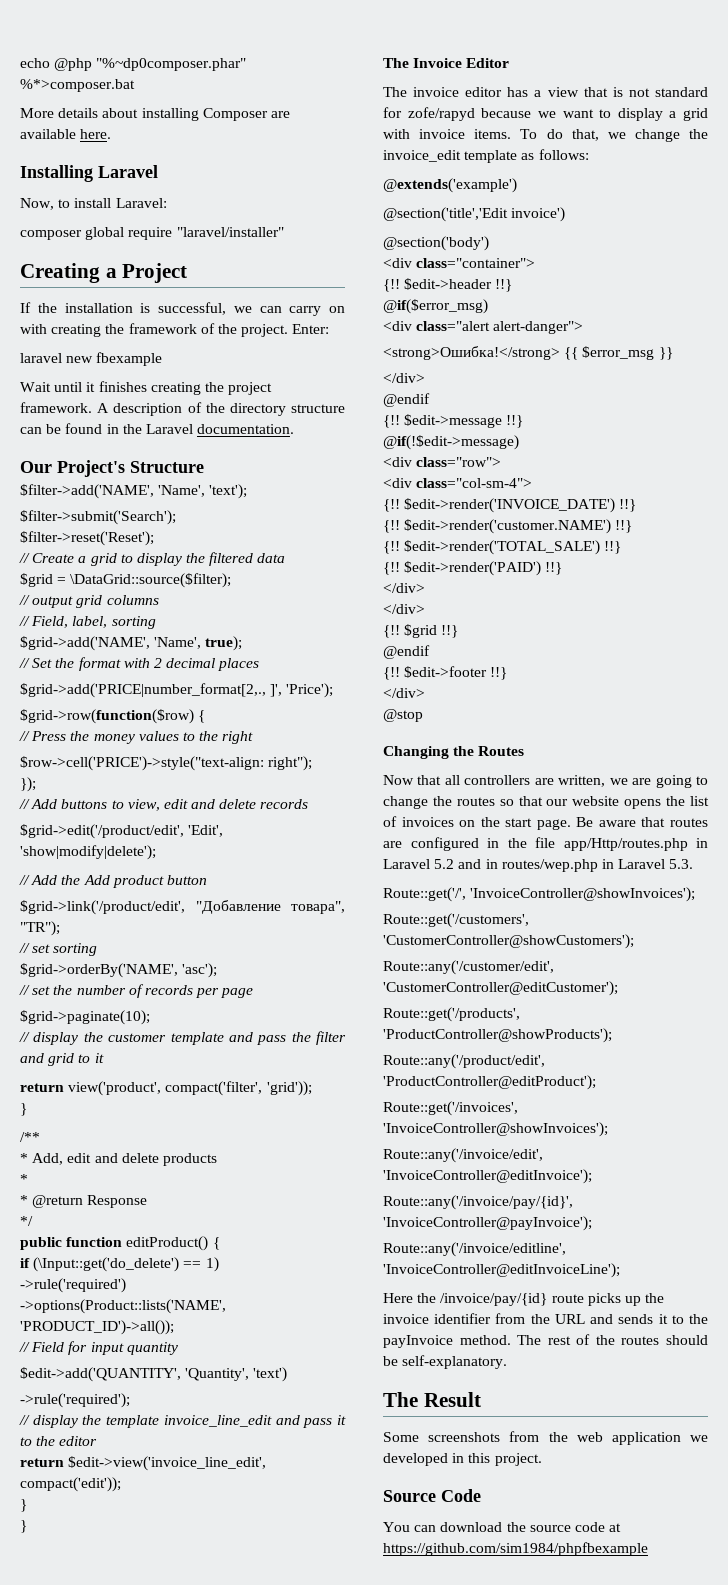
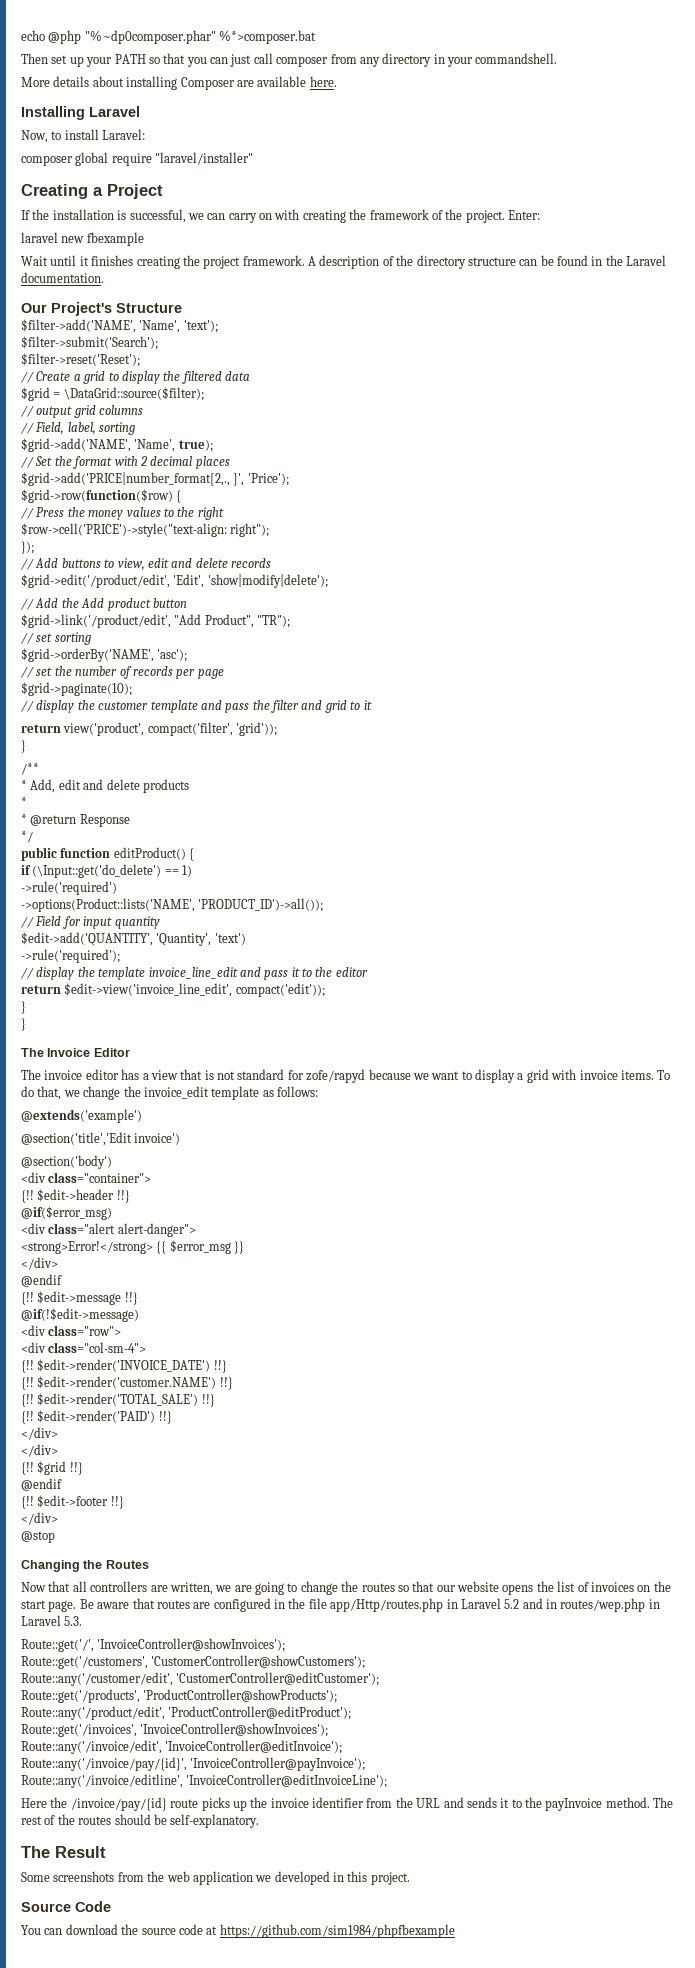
(135, 85) none -> [21,53,558,67] // Then set up your PATH so that you can just call composer from any directory in your commandshell.
[195,900,345,914] "Добавление товара", -> [174,614,254,628] "Add Product",
[383,346,560,360] <strong>Ошибка!</strong> -> [21,1241,153,1254] <strong>Error!</strong>

